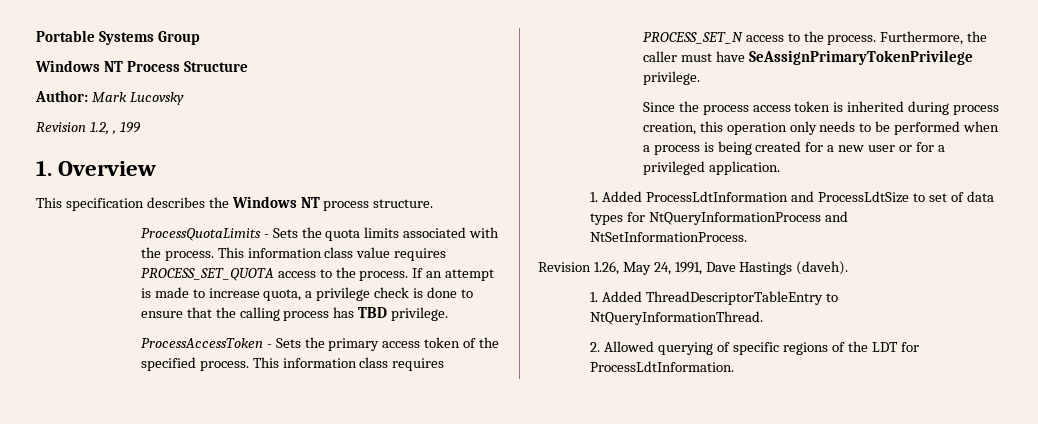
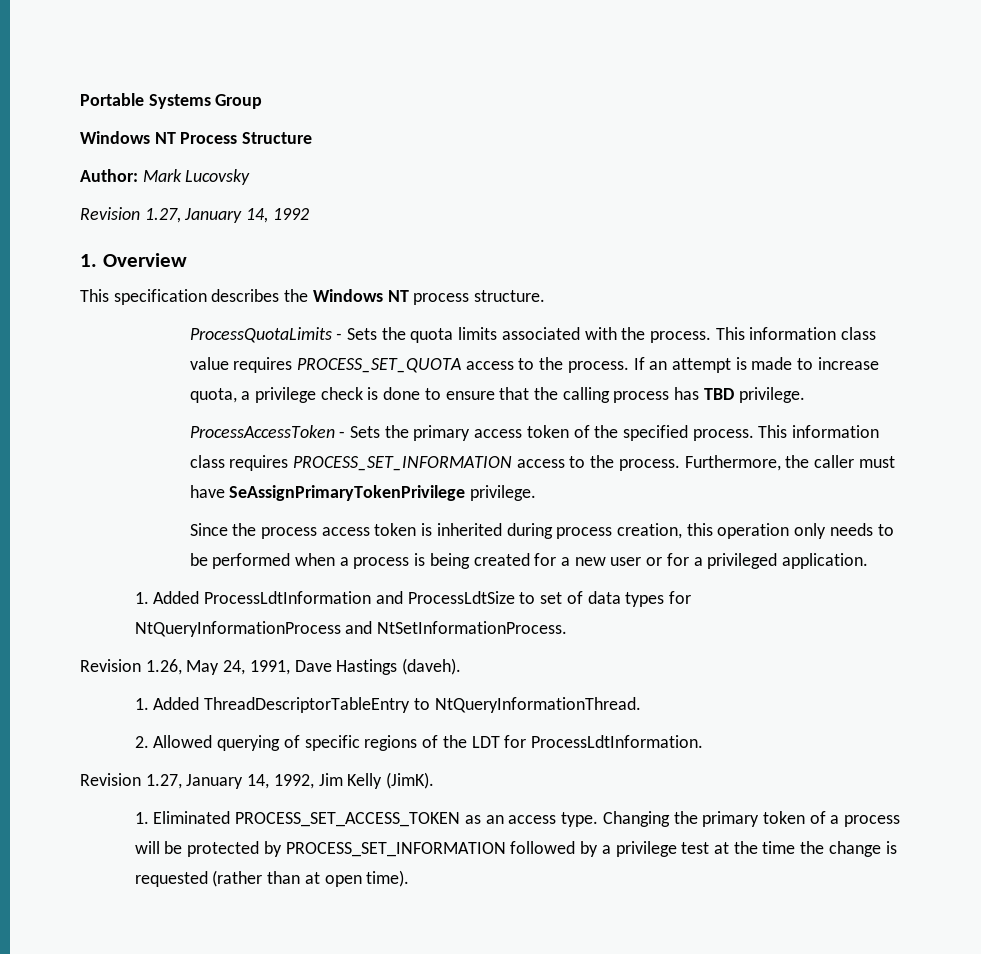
[89,122,141,135] 1.2, , 199 -> [144,208,309,223] 1.27, January 14, 1992
[642,32,743,44] PROCESS_SET_N -> [292,456,512,471] PROCESS_SET_INFORMATION
(735, 366) none -> [80,772,435,789] [134,811,901,827] [134,841,897,857] [134,870,410,887] // Revision 1.27, January 14, 1992, Jim Kelly (JimK). // 1. Eliminated PROCESS_SET_ACCESS_TOKEN as an access type. Changing the primary token of a process will be protected by PROCESS_SET_INFORMATION followed by a privilege test at the time the change is requested (rather than at open time).

